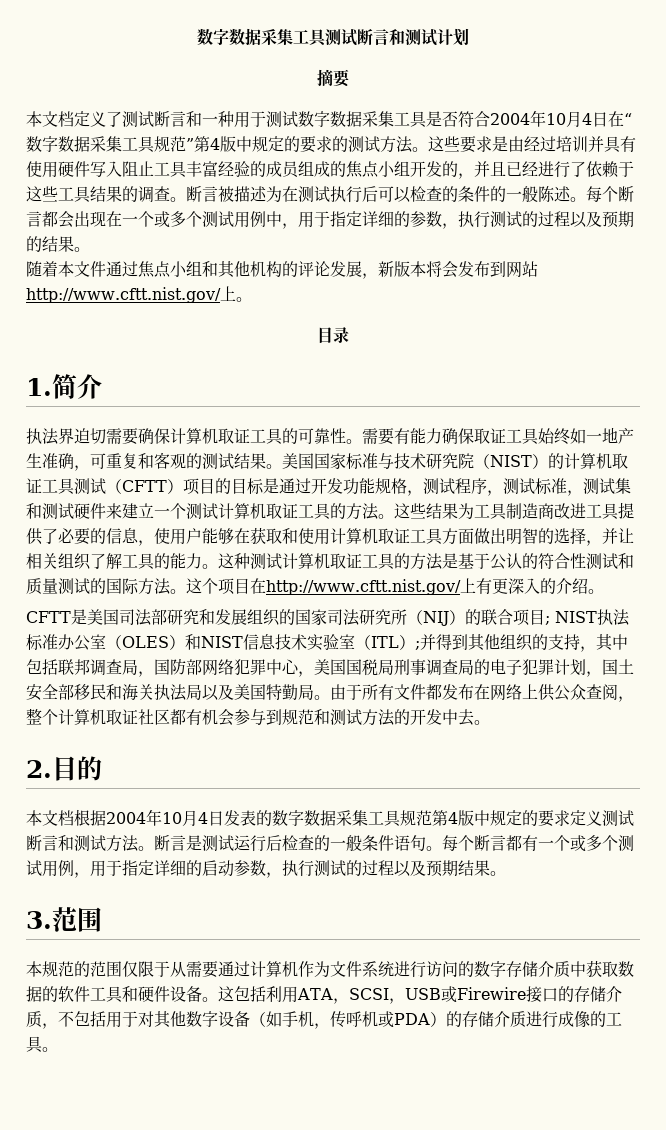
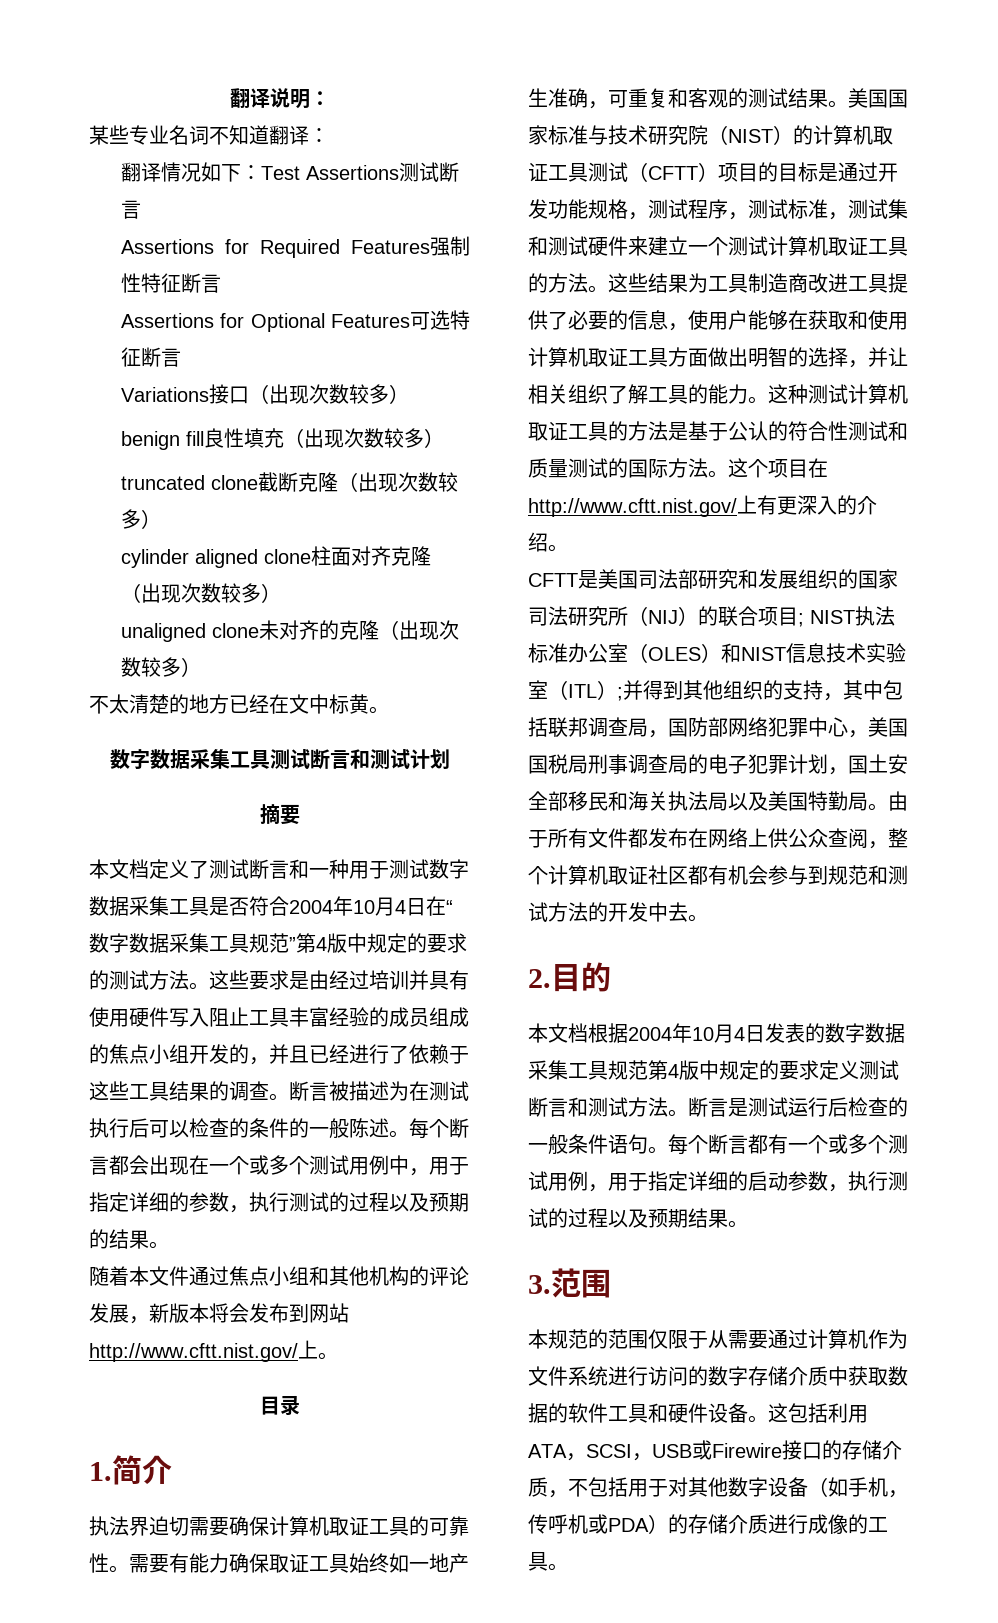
(197, 37) none -> [229,88,330,109] [89,125,329,145] [120,162,459,182] [120,200,141,219] [120,236,470,258] [120,273,221,293] [120,310,470,332] [120,347,181,367] [120,384,409,404] [120,428,444,450] [120,472,458,492] [120,509,161,529] [120,546,431,568] [120,583,281,603] [120,620,459,642] [120,657,201,677] [89,694,389,714] 翻译说明： // 某些专业名词不知道翻译： // 翻译情况如下：Test Assertions测试断言 // Assertions for Required Features强制性特征断言 // Assertions for Optional Features可选特征断言 // Variations接口（出现次数较多） // benign fill良性填充（出现次数较多） // truncated clone截断克隆（出现次数较多） // cylinder aligned clone柱面对齐克隆（出现次数较多） // unaligned clone未对齐的克隆（出现次数较多） // 不太清楚的地方已经在文中标黄。 //

